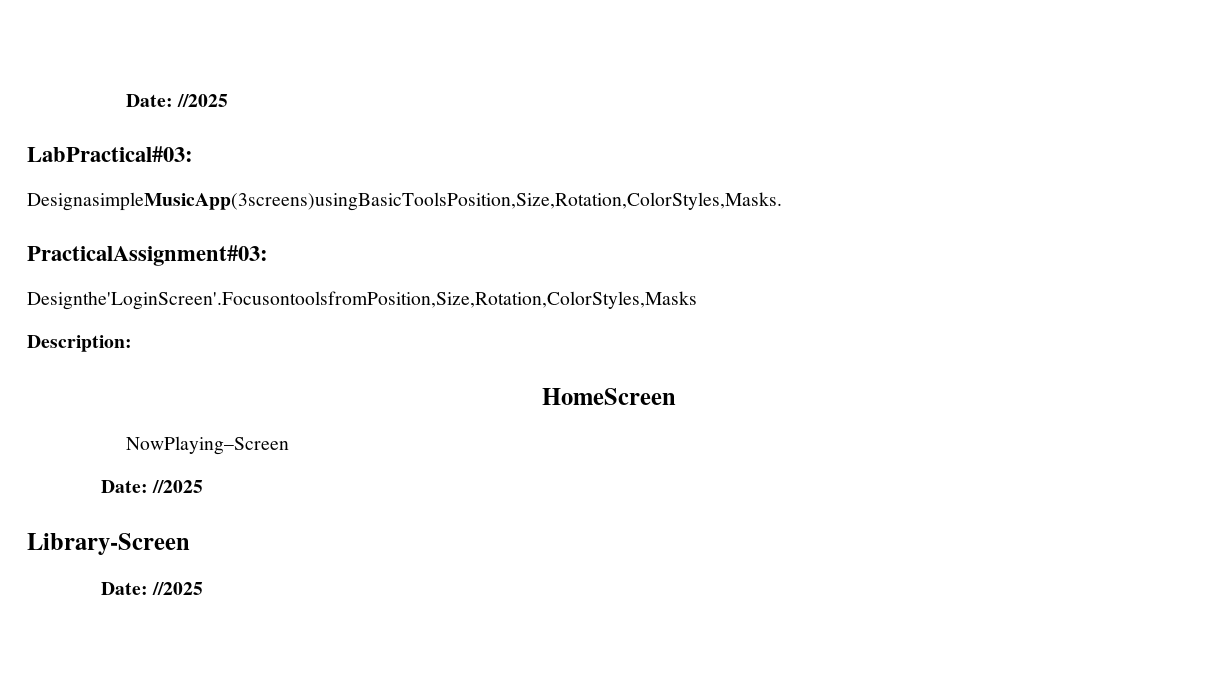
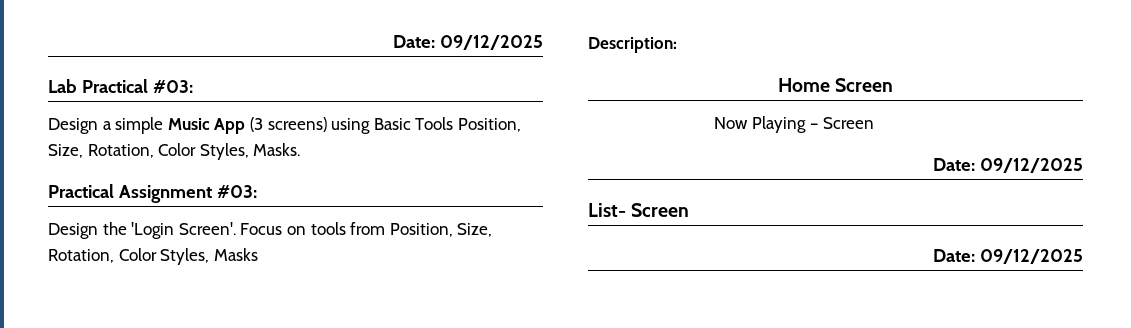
[125,94,229,107] [27,146,193,162] [27,192,782,211] [27,245,268,266] [27,291,697,310] [27,335,132,352] [541,388,676,405] [125,436,289,455] [101,480,204,493] [27,533,190,555] [101,582,204,595] Date: //2025 // LabPractical#03: // DesignasimpleMusicApp(3screens)usingBasicToolsPosition,Size,Rotation,ColorStyles,Masks. // PracticalAssignment#03: // Designthe'LoginScreen'.FocusontoolsfromPosition,Size,Rotation,ColorStyles,Masks // Description: // HomeScreen // NowPlaying–Screen // Date: //2025 // Library-Screen // Date: //2025 -> [393,35,543,50] [48,79,193,93] [48,117,521,134] [48,143,301,160] [48,184,257,203] [48,222,493,239] [48,248,258,265] [588,37,677,53] [777,78,894,92] [714,116,875,133] [933,158,1083,173] [588,203,690,217] [933,249,1083,264] Date: 09/12/2025 // Lab Practical #03: // Design a simple Music App (3 screens) using Basic Tools Position, Size, Rotation, Color Styles, Masks. // Practical Assignment #03: // Design the 'Login Screen'. Focus on tools from Position, Size, Rotation, Color Styles, Masks // Description: // Home Screen // Now Playing – Screen // Date: 09/12/2025 // List- Screen // Date: 09/12/2025

